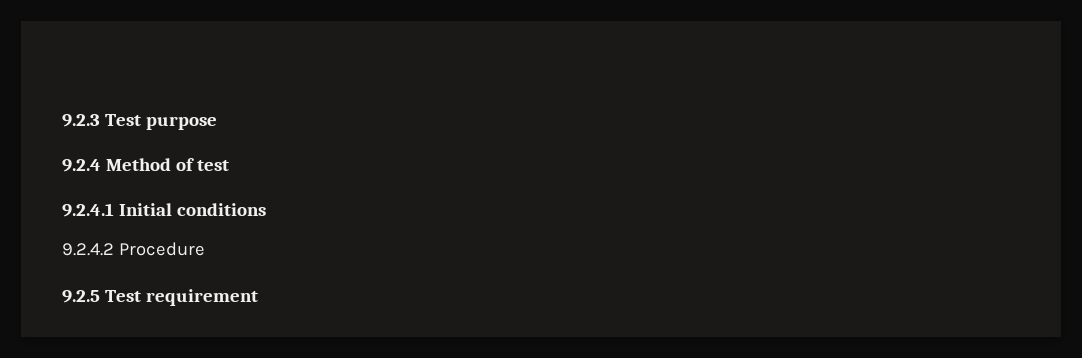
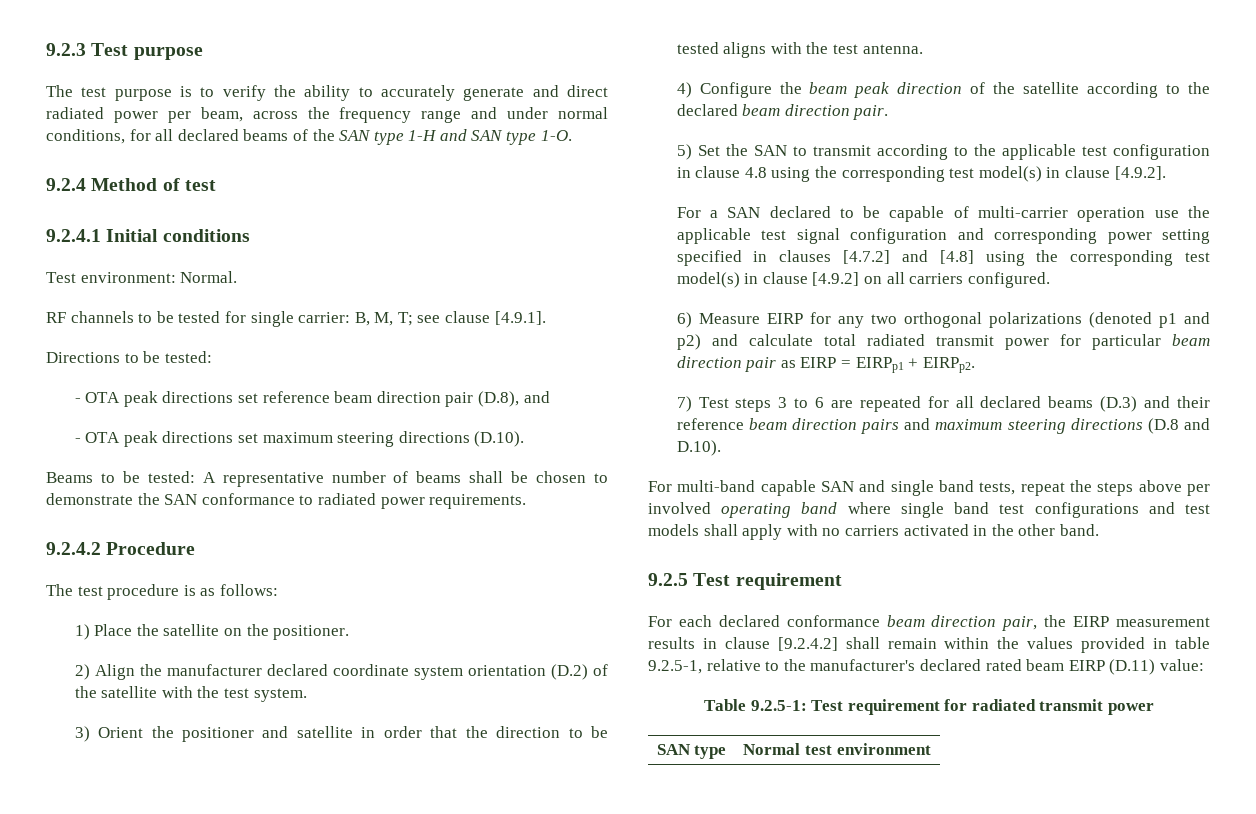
(217, 123) none -> [46,85,608,101] [46,107,608,123] [46,129,572,145] // The test purpose is to verify the ability to accurately generate and direct radiated power per beam, across the frequency range and under normal conditions, for all declared beams of the SAN type 1-H and SAN type 1-O.
[62,242,205,256] [62,289,258,306] 9.2.4.2 Procedure // 9.2.5 Test requirement -> [46,271,238,283] [46,311,546,327] [46,351,212,363] [74,391,550,407] [74,431,525,447] [46,471,608,487] [46,493,527,509] [46,542,196,555] [46,584,278,600] [74,624,350,640] [74,664,608,680] [74,686,307,702] [74,726,608,742] [676,42,923,58] [676,82,1210,98] [676,104,889,120] [676,144,1210,160] [676,166,1166,182] [676,206,1210,222] [676,228,1210,244] [676,250,1210,266] [676,272,1050,288] [676,312,1210,328] [676,334,1210,350] [676,356,975,373] [676,396,1210,412] [676,418,1210,434] [676,440,721,456] [648,480,1210,496] [648,502,1210,518] [648,524,1099,540] [648,573,842,590] [648,615,1210,631] [648,637,1210,653] [648,659,1204,675] [703,699,1155,715] [656,744,727,759] [743,743,931,755] Test environment: Normal. // RF channels to be tested for single carrier: B, M, T; see clause [4.9.1]. // Directions to be tested: // - OTA peak directions set reference beam direction pair (D.8), and // - OTA peak directions set maximum steering directions (D.10). // Beams to be tested: A representative number of beams shall be chosen to demonstrate the SAN conformance to radiated power requirements. // 9.2.4.2 Procedure // The test procedure is as follows: // 1) Place the satellite on the positioner. // 2) Align the manufacturer declared coordinate system orientation (D.2) of the satellite with the test system. // 3) Orient the positioner and satellite in order that the direction to be tested aligns with the test antenna. // 4) Configure the beam peak direction of the satellite according to the declared beam direction pair. // 5) Set the SAN to transmit according to the applicable test configuration in clause 4.8 using the corresponding test model(s) in clause [4.9.2]. // For a SAN declared to be capable of multi-carrier operation use the applicable test signal configuration and corresponding power setting specified in clauses [4.7.2] and [4.8] using the corresponding test model(s) in clause [4.9.2] on all carriers configured. // 6) Measure EIRP for any two orthogonal polarizations (denoted p1 and p2) and calculate total radiated transmit power for particular beam direction pair as EIRP = EIRPp1 + EIRPp2. // 7) Test steps 3 to 6 are repeated for all declared beams (D.3) and their reference beam direction pairs and maximum steering directions (D.8 and D.10). // For multi-band capable SAN and single band tests, repeat the steps above per involved operating band where single band test configurations and test models shall apply with no carriers activated in the other band. // 9.2.5 Test requirement // For each declared conformance beam direction pair, the EIRP measurement results in clause [9.2.4.2] shall remain within the values provided in table 9.2.5-1, relative to the manufacturer's declared rated beam EIRP (D.11) value: // Table 9.2.5-1: Test requirement for radiated transmit power // SAN type | Normal test environment

